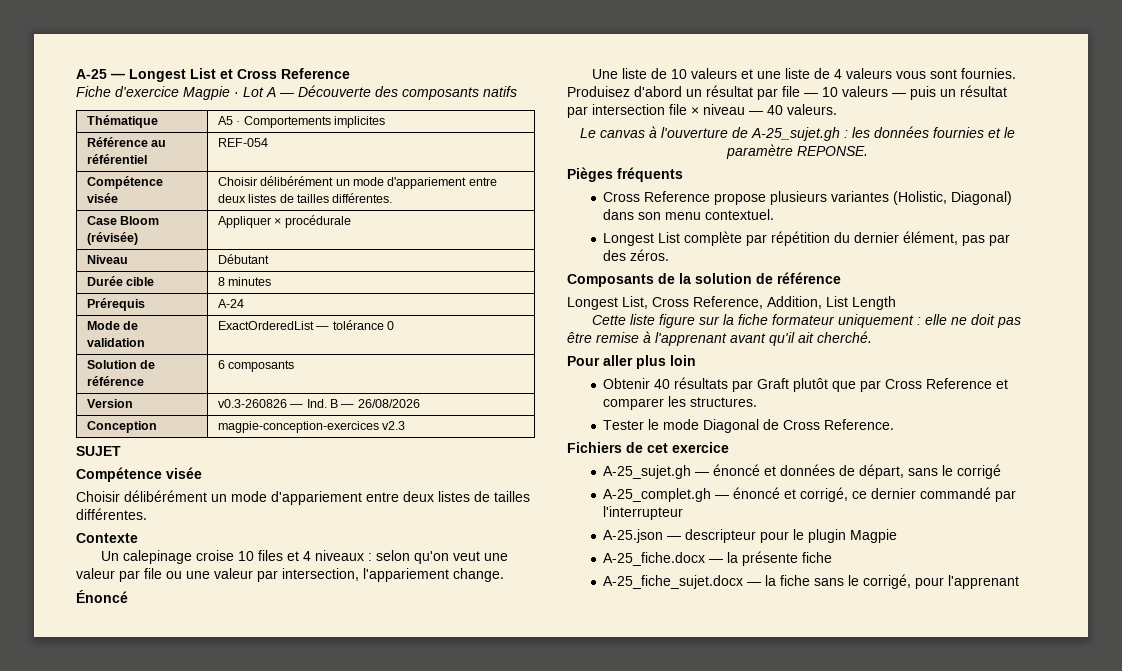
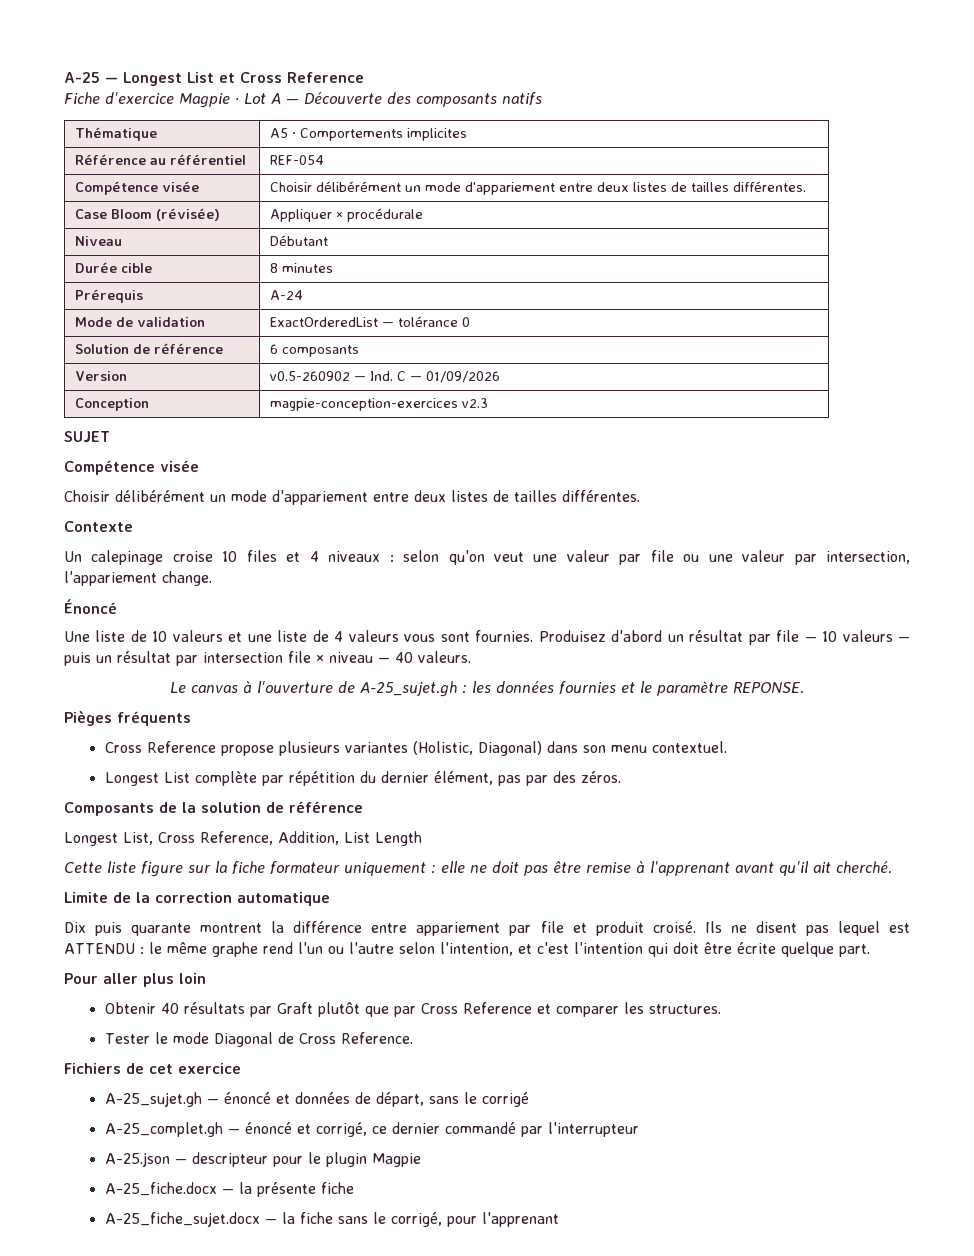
[217,399,287,408] v0.3-260826 -> [269,371,350,381] v0.5-260902
[330,399,420,408] B — 26/08/2026 -> [396,371,500,383] C — 01/09/2026
(872, 337) none -> [64,892,330,906] [64,921,910,936] [64,942,870,957] // Limite de la correction automatique // Dix puis quarante montrent la différence entre appariement par file et produit croisé. Ils ne disent pas lequel est ATTENDU : le même graphe rend l'un ou l'autre selon l'intention, et c'est l'intention qui doit être écrite quelque part.

